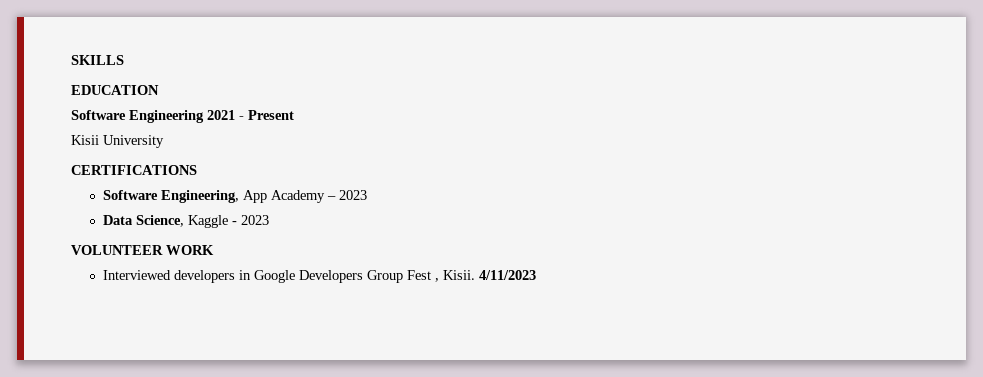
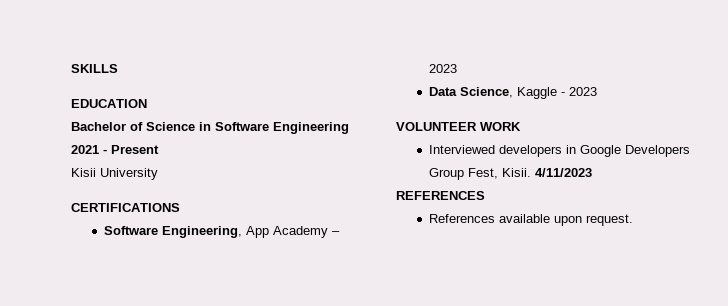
(159, 90) none -> [71,122,211,131] Bachelor of Science in
[407,270,440,282] Fest , -> [467,168,498,179] Fest,
(537, 275) none -> [396,191,485,200] [428,214,633,226] // REFERENCES // References available upon request.

